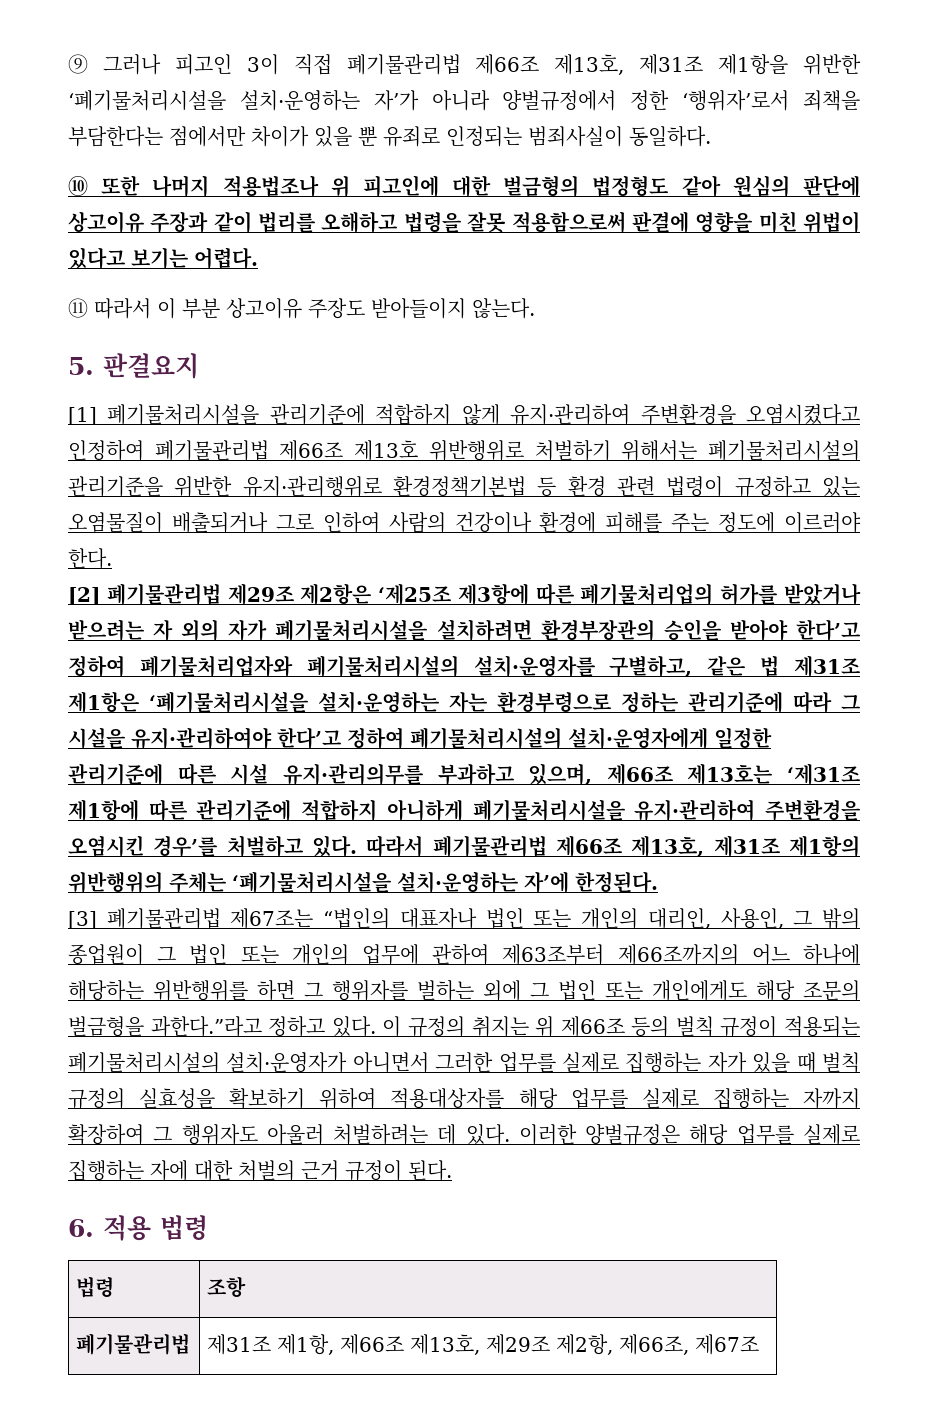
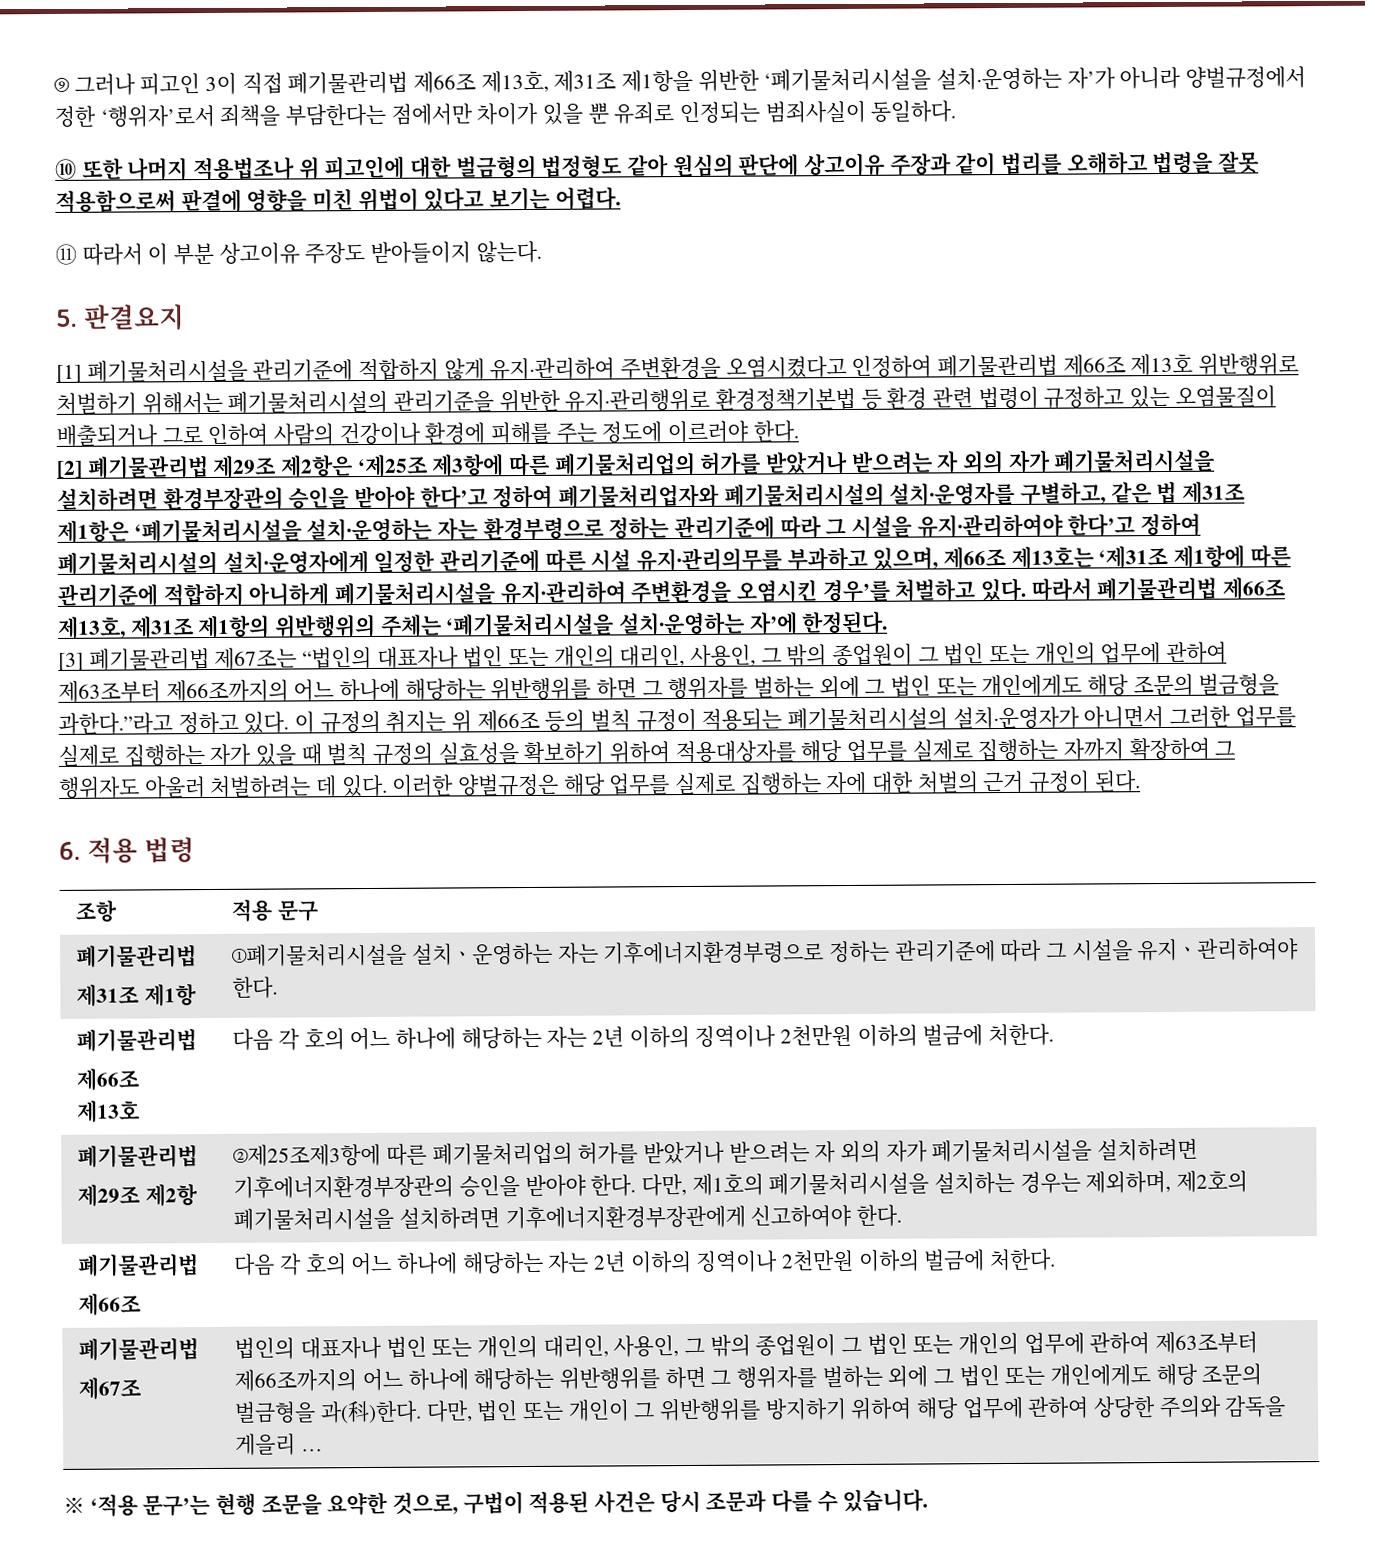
[76,1277,115,1298] [207,1276,247,1297] [76,1333,191,1355] [207,1334,760,1355] 법령 | 조항 // 폐기물관리법 | 제31조 제1항, 제66조 제13호, 제29조 제2항, 제66조, 제67조 -> [75,900,118,922] [231,899,318,922] [76,944,198,968] [76,984,197,1007] [232,938,1300,967] [232,976,279,999] [76,1028,198,1052] [76,1068,140,1091] [77,1100,141,1123] [232,1023,1054,1051] [77,1144,199,1168] [77,1184,198,1207] [233,1138,1198,1167] [233,1170,1248,1199] [233,1204,902,1231] [77,1253,200,1277] [78,1293,142,1316] [233,1248,1056,1276] [78,1337,200,1361] [78,1377,142,1400] [234,1331,1258,1360] [234,1363,1263,1392] [234,1395,1287,1424] [235,1433,323,1456] [63,1488,929,1517] 조항 | 적용 문구 // 폐기물관리법 // 제31조 제1항 | ①폐기물처리시설을 설치ㆍ운영하는 자는 기후에너지환경부령으로 정하는 관리기준에 따라 그 시설을 유지ㆍ관리하여야 한다. // 폐기물관리법 // 제66조 제13호 | 다음 각 호의 어느 하나에 해당하는 자는 2년 이하의 징역이나 2천만원 이하의 벌금에 처한다. // 폐기물관리법 // 제29조 제2항 | ②제25조제3항에 따른 폐기물처리업의 허가를 받았거나 받으려는 자 외의 자가 폐기물처리시설을 설치하려면 기후에너지환경부장관의 승인을 받아야 한다. 다만, 제1호의 폐기물처리시설을 설치하는 경우는 제외하며, 제2호의 폐기물처리시설을 설치하려면 기후에너지환경부장관에게 신고하여야 한다. // 폐기물관리법 // 제66조 | 다음 각 호의 어느 하나에 해당하는 자는 2년 이하의 징역이나 2천만원 이하의 벌금에 처한다. // 폐기물관리법 // 제67조 | 법인의 대표자나 법인 또는 개인의 대리인, 사용인, 그 밖의 종업원이 그 법인 또는 개인의 업무에 관하여 제63조부터 제66조까지의 어느 하나에 해당하는 위반행위를 하면 그 행위자를 벌하는 외에 그 법인 또는 개인에게도 해당 조문의 벌금형을 과(科)한다. 다만, 법인 또는 개인이 그 위반행위를 방지하기 위하여 해당 업무에 관하여 상당한 주의와 감독을 게을리 … // ※ ‘적용 문구’는 현행 조문을 요약한 것으로, 구법이 적용된 사건은 당시 조문과 다를 수 있습니다.

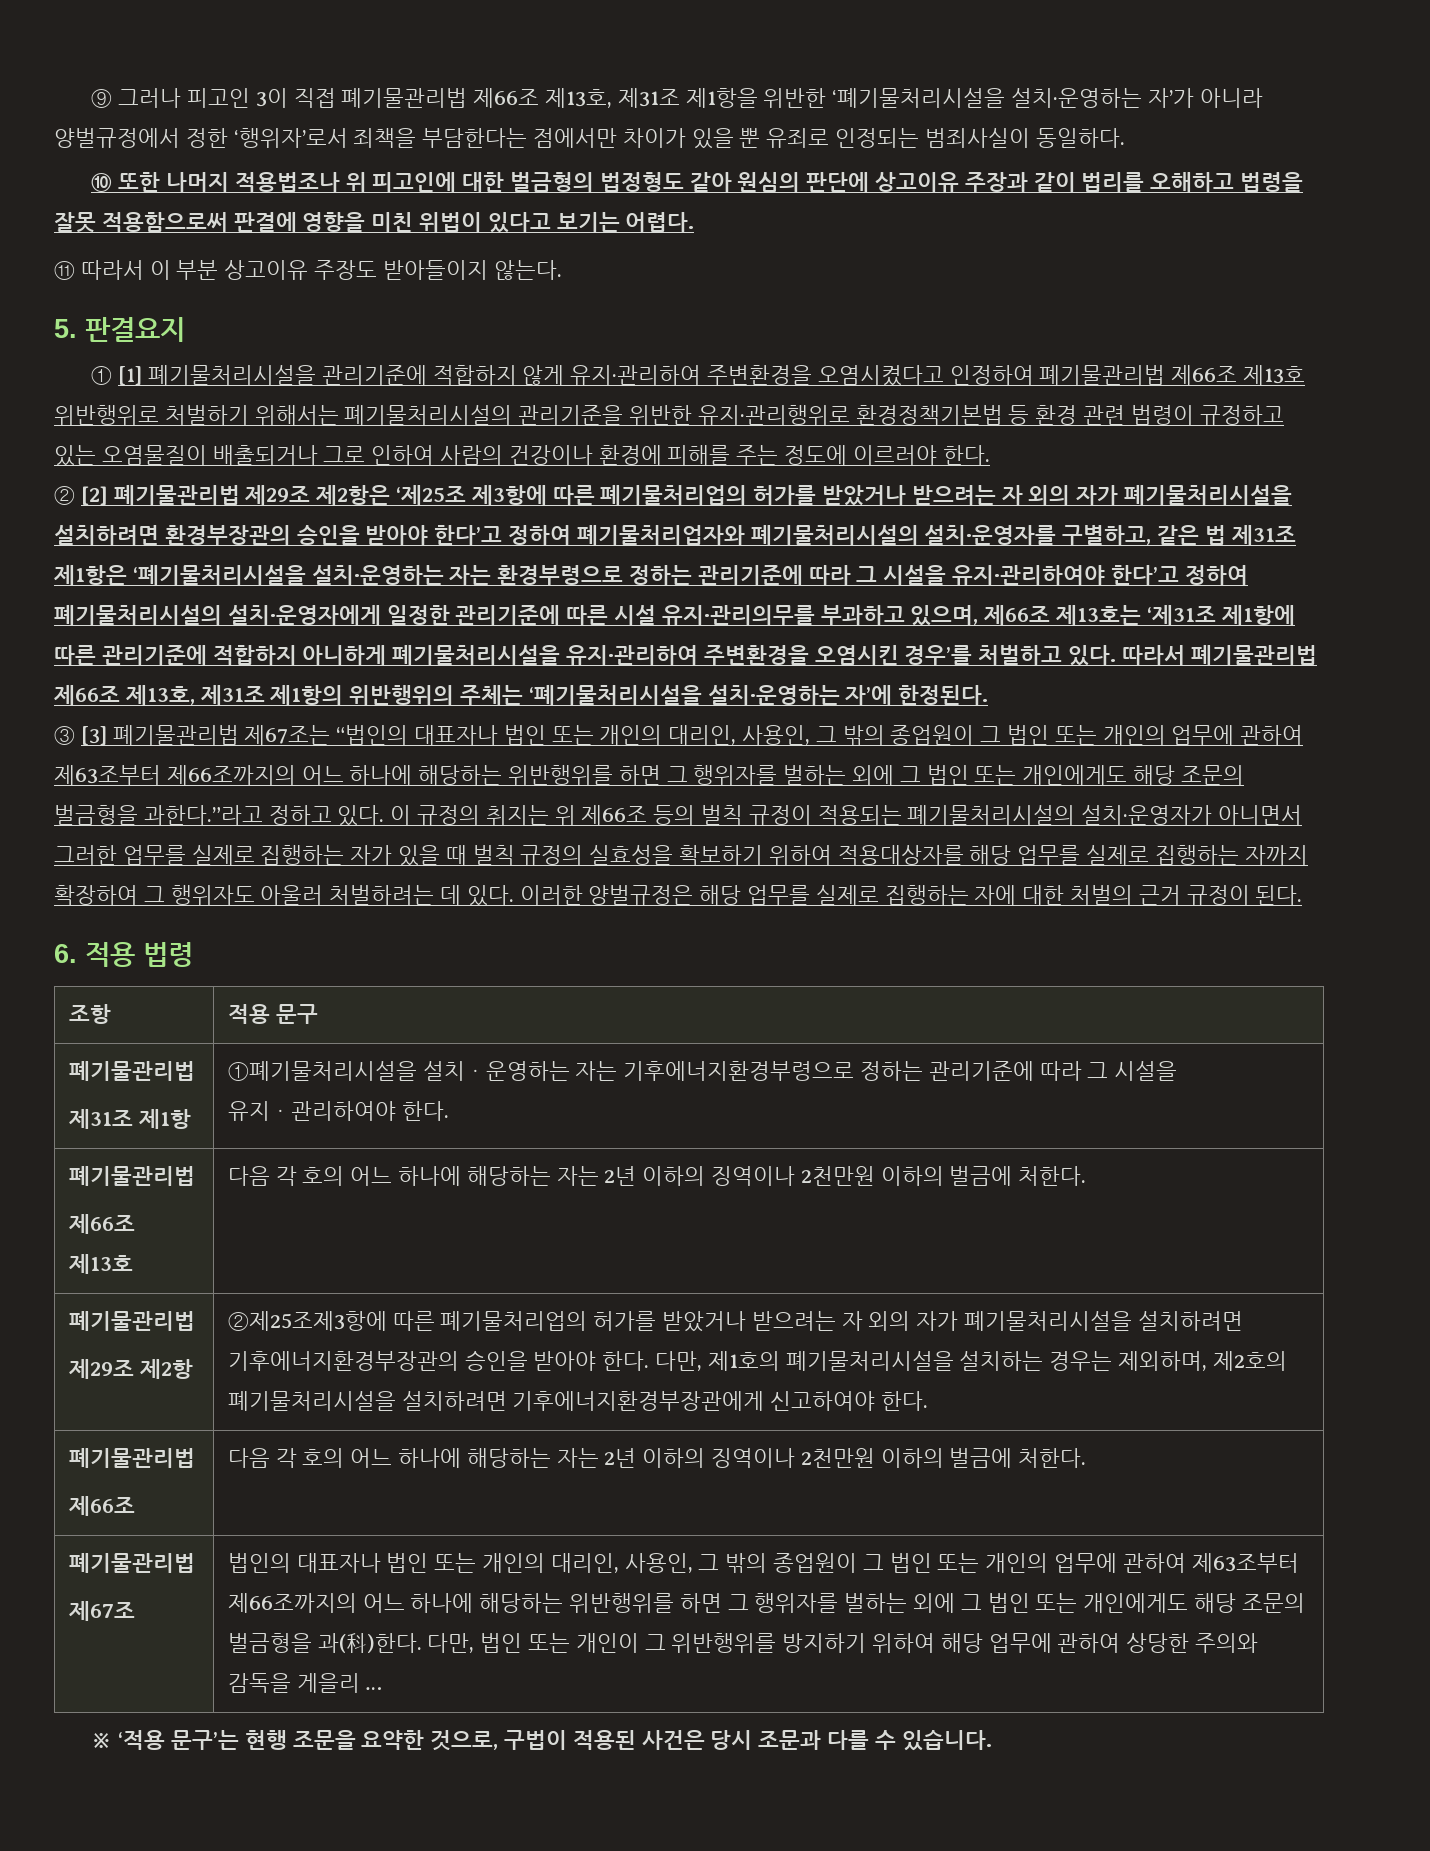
(185, 317) none -> [91,366,113,385] ①
(799, 431) none -> [54,486,75,505] ②
(889, 622) none -> [54,726,75,745] ③

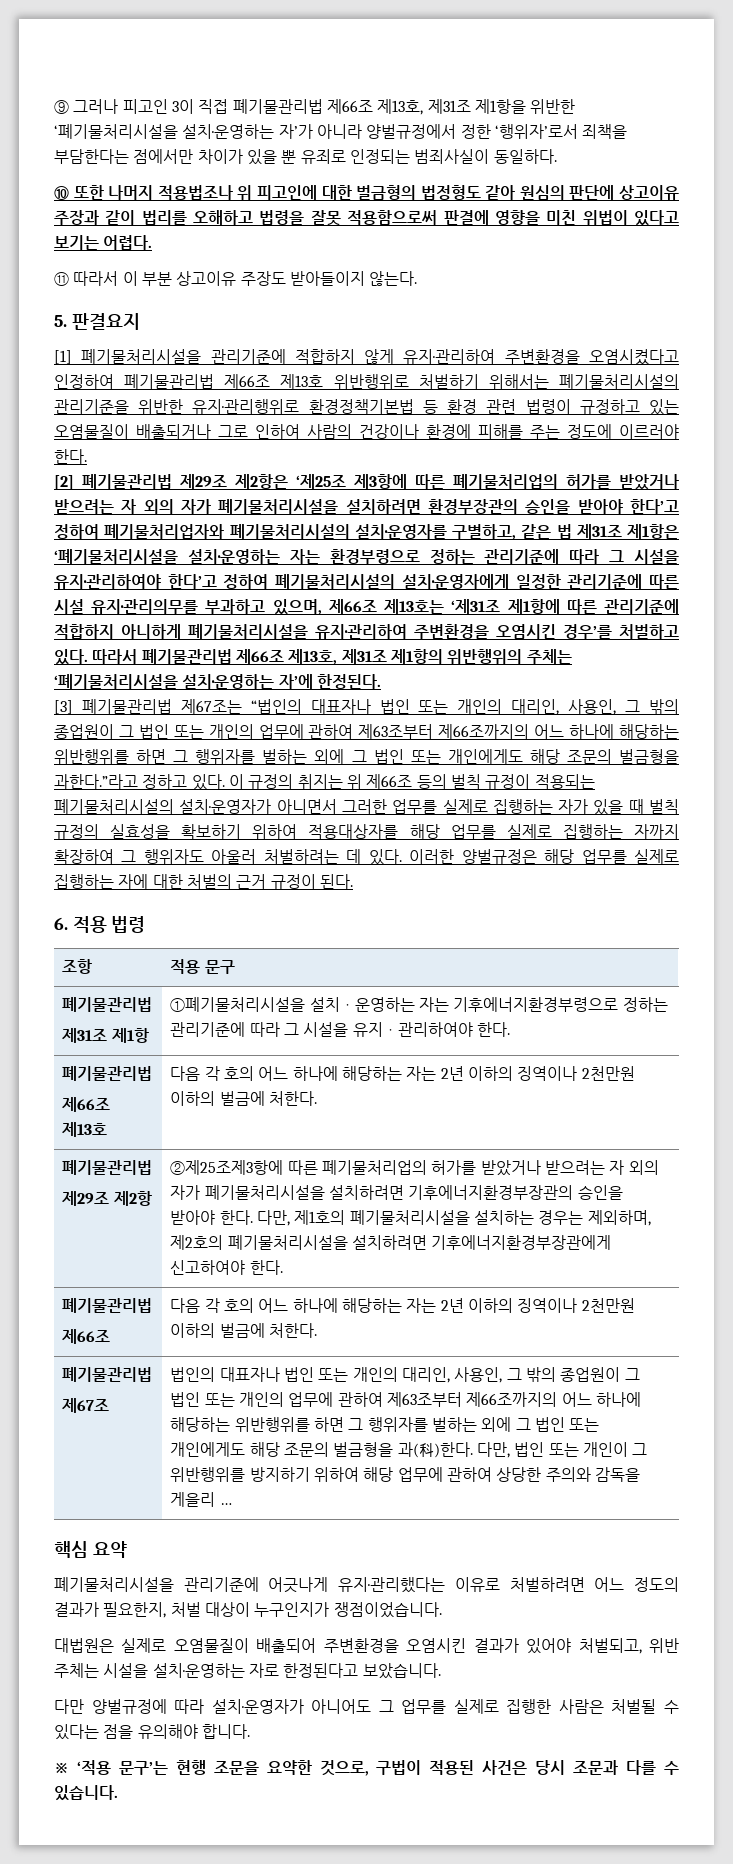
[91,366,113,385] ① -> (140, 321) none
[54,486,75,505] ② -> (87, 456) none
[54,726,75,745] ③ -> (381, 681) none
(383, 1688) none -> [54,1541,127,1558] [54,1577,679,1593] [54,1602,442,1618] [54,1638,680,1654] [54,1663,441,1679] [54,1699,679,1714] [54,1724,250,1740] // 핵심 요약 // 폐기물처리시설을 관리기준에 어긋나게 유지·관리했다는 이유로 처벌하려면 어느 정도의 결과가 필요한지, 처벌 대상이 누구인지가 쟁점이었습니다. // 대법원은 실제로 오염물질이 배출되어 주변환경을 오염시킨 결과가 있어야 처벌되고, 위반 주체는 시설을 설치·운영하는 자로 한정된다고 보았습니다. // 다만 양벌규정에 따라 설치·운영자가 아니어도 그 업무를 실제로 집행한 사람은 처벌될 수 있다는 점을 유의해야 합니다.

